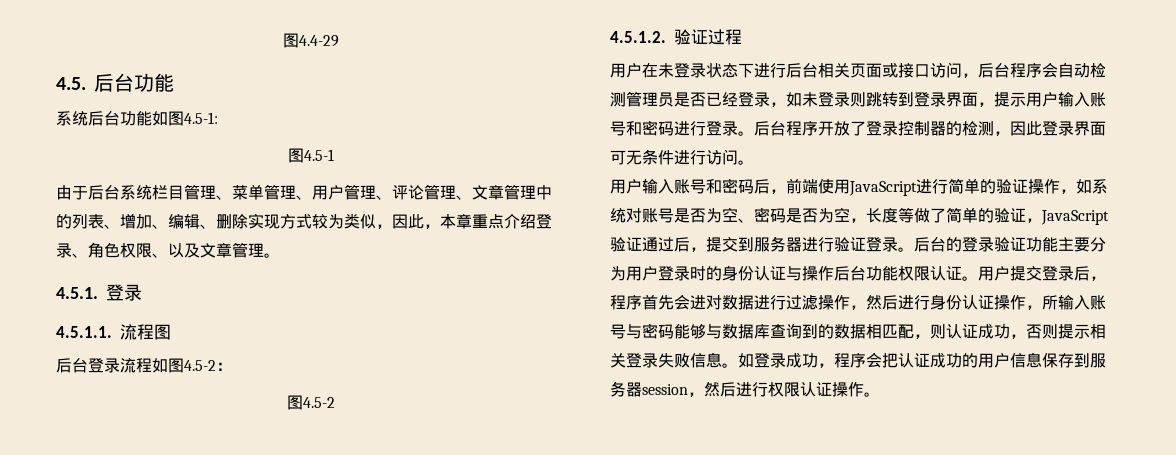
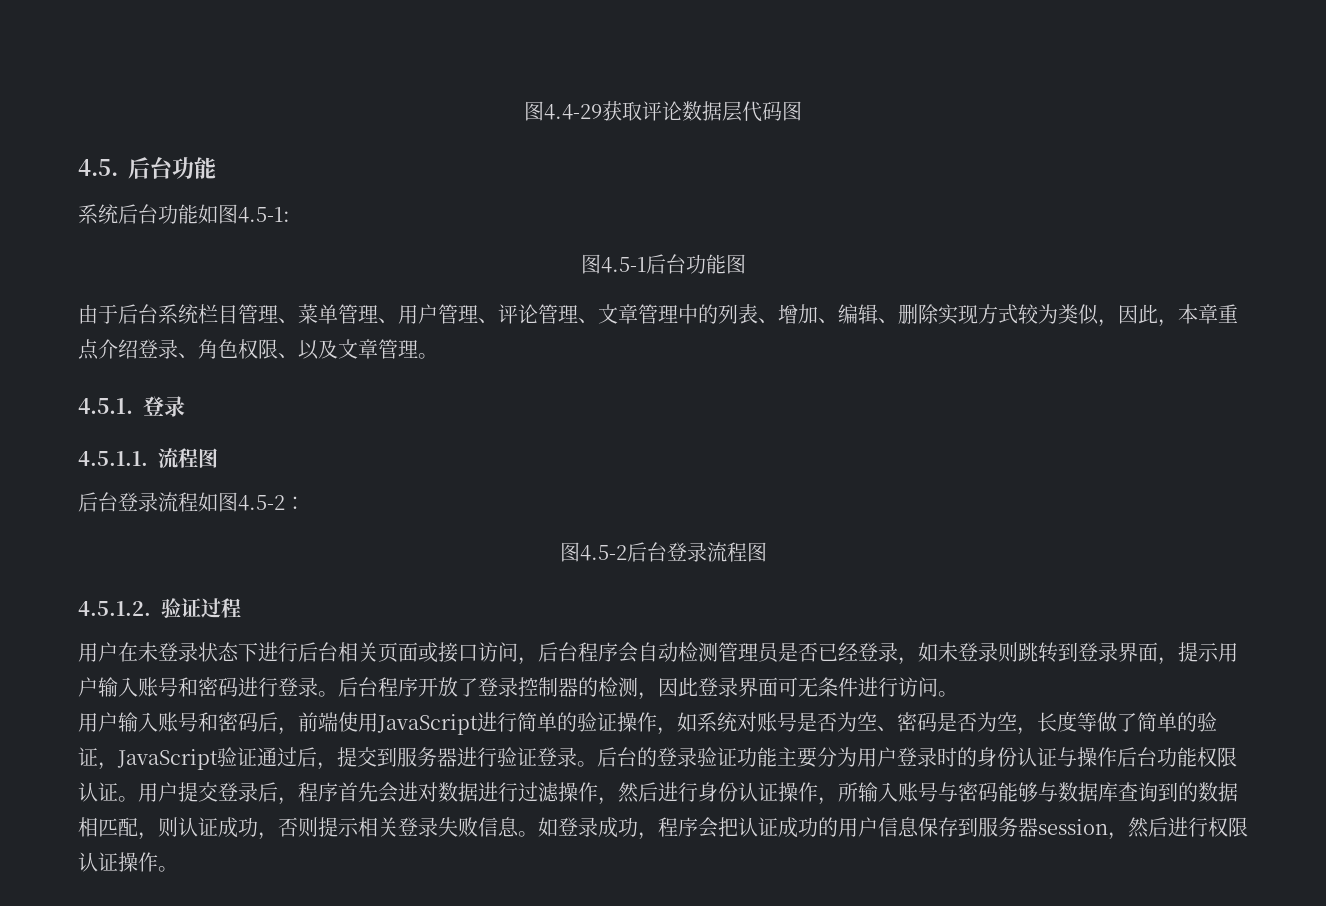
(339, 41) none -> [602,101,802,122] 获取评论数据层代码图
(334, 155) none -> [645,254,746,274] 后台功能图
(335, 402) none -> [626,542,767,562] 后台登录流程图

